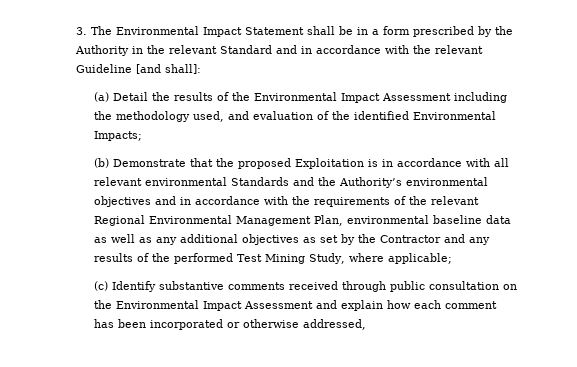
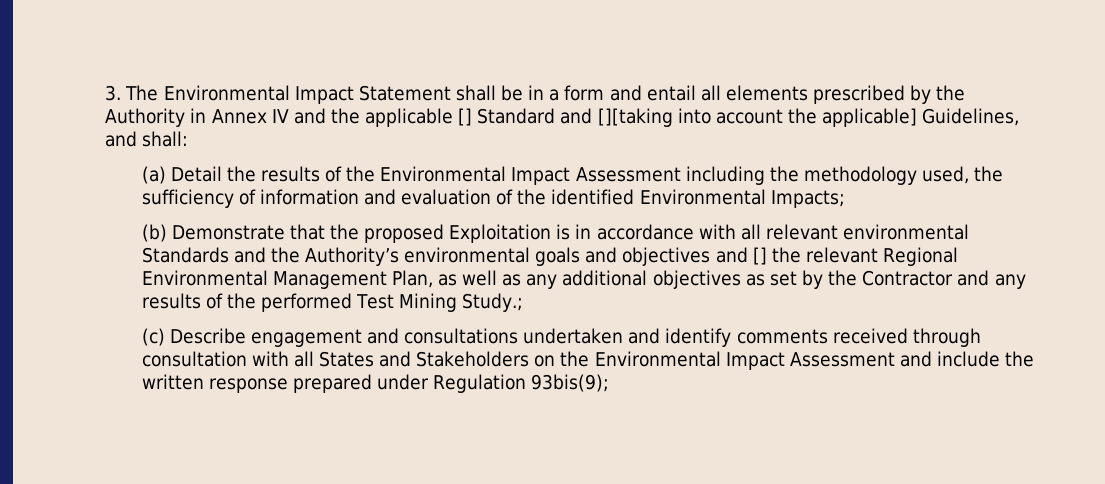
(411, 30) none -> [609,85,808,101] and entail all elements
[147,45,484,54] [76,64,202,74] the relevant Standard and in accordance with the relevant Guideline [and shall]: -> [211,108,1020,127] [105,131,189,147] Annex IV and the applicable [] Standard and [][taking into account the applicable] Guidelines, and shall:
(225, 116) none -> [974,166,1004,182] [141,189,359,208] the sufficiency of information
[94,196,407,207] objectives and in accordance with the requirements of -> [535,247,767,266] goals and objectives and []
[347,215,512,224] environmental baseline data -> (433, 279) none
[309,253,453,264] [94,281,500,292] Study, where applicable; // (c) Identify substantive comments received through public consultation -> [462,293,524,312] [141,328,981,347] [141,351,530,367] Study.; // (c) Describe engagement and consultations undertaken and identify comments received through consultation with all States and Stakeholders
[341,300,498,311] [94,319,367,330] explain how each comment has been incorporated or otherwise addressed, -> [937,351,1035,367] [141,374,610,393] include the written response prepared under Regulation 93bis(9);

